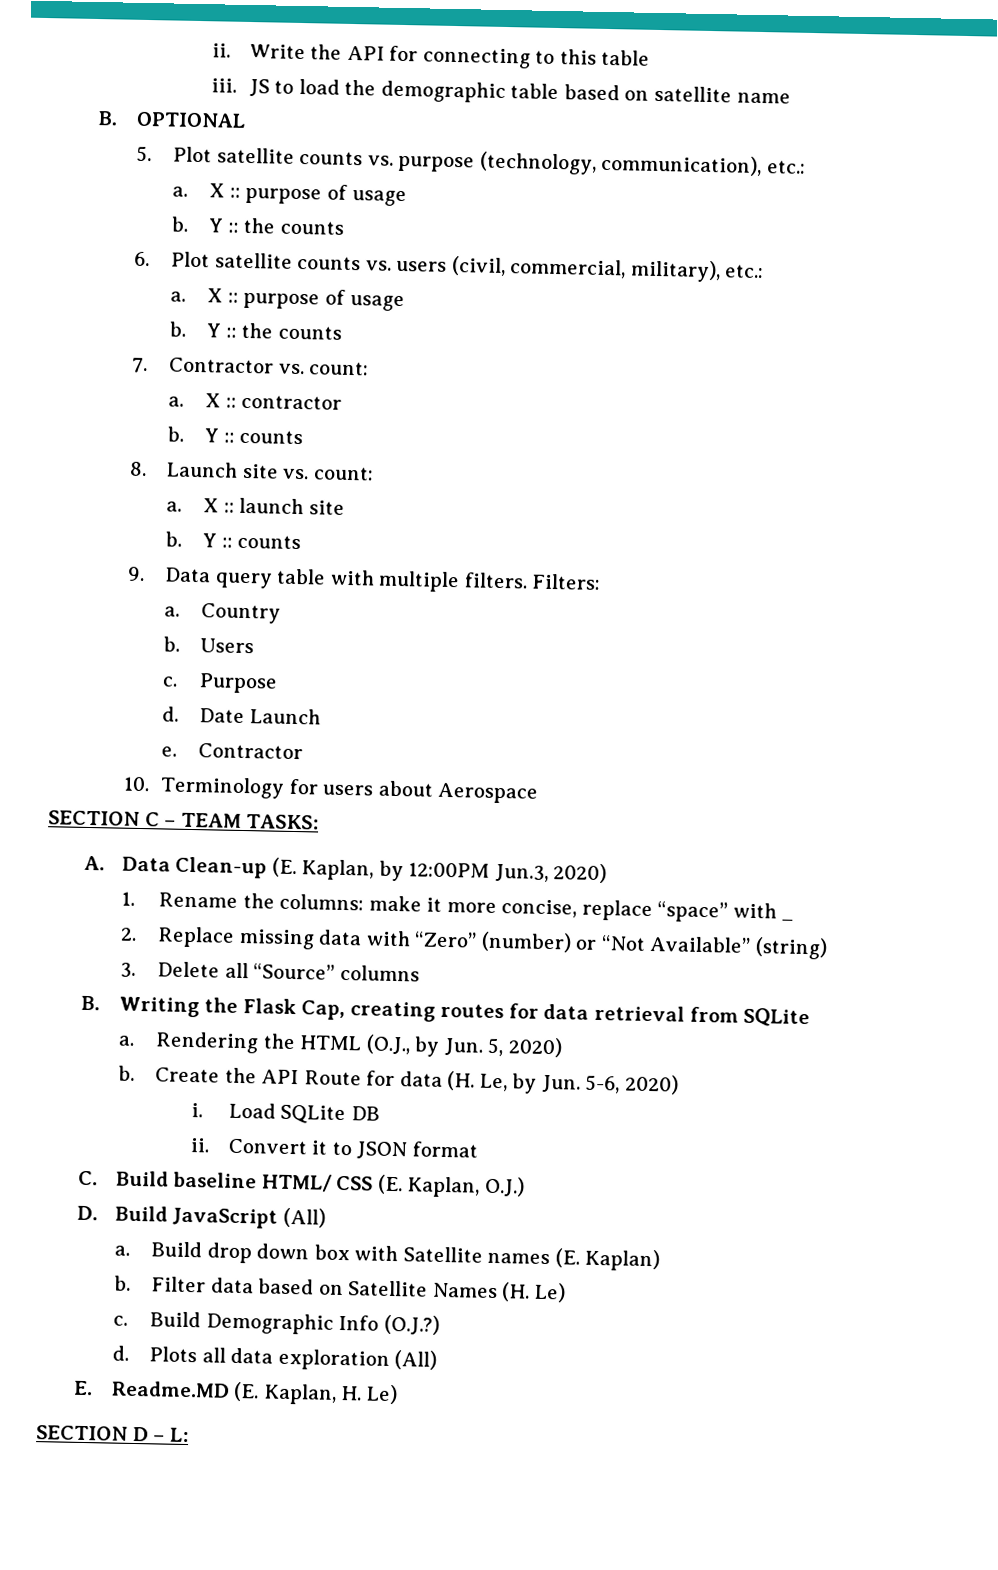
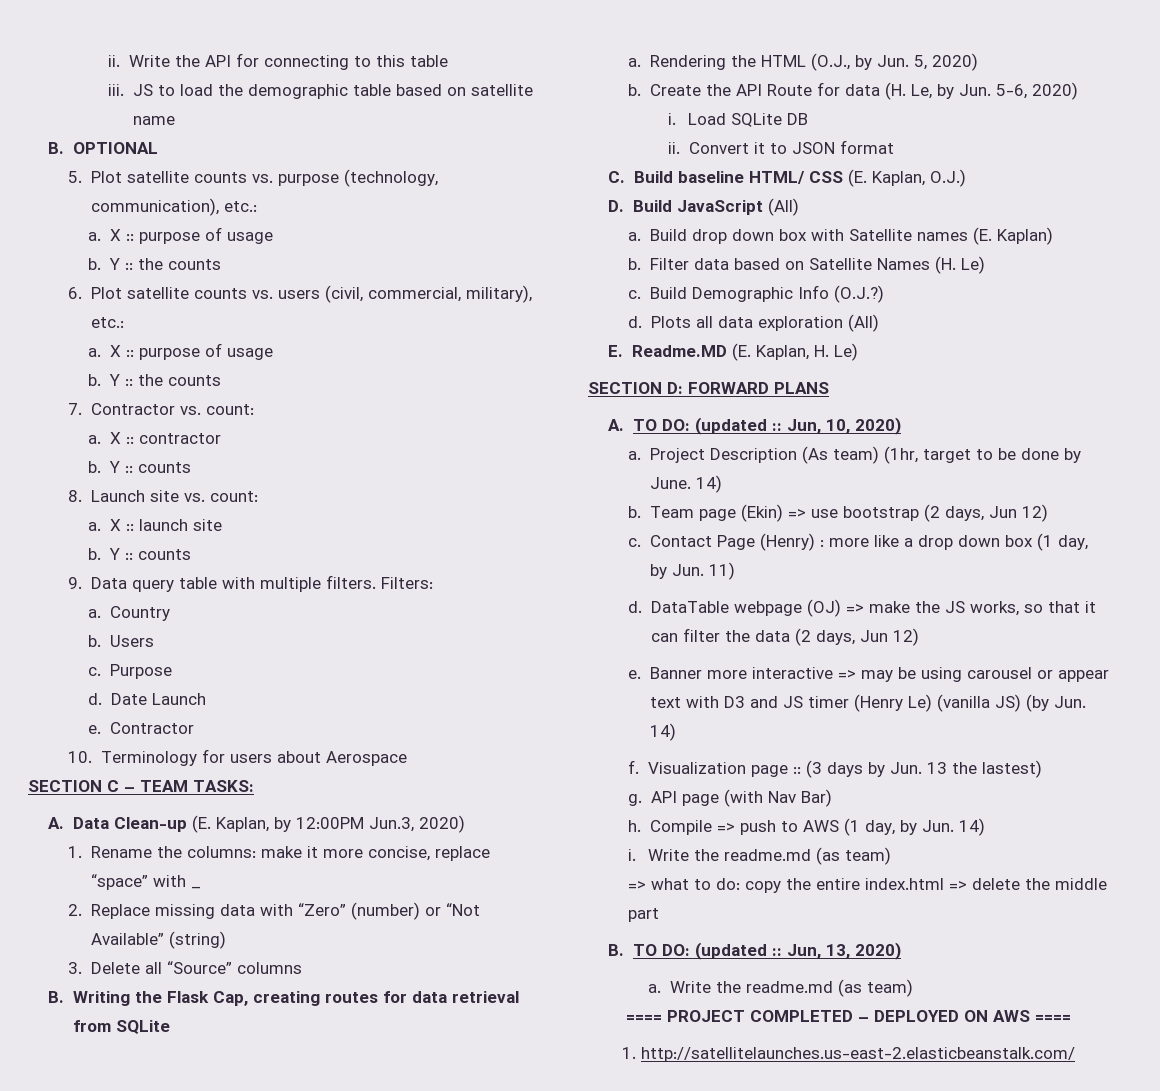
[132,1426,189,1443] D – L: -> [667,382,829,394] [608,417,901,435] [628,446,1081,464] [649,475,722,493] [628,504,1048,522] [628,533,1088,551] [649,562,735,580] [628,599,1096,617] [650,628,919,646] [628,667,1109,682] [649,694,1086,712] [649,723,676,741] [628,760,1043,778] [628,789,832,807] [628,818,985,836] [628,847,892,865] [628,878,1108,893] [628,908,660,922] [608,942,901,960] [648,979,913,997] [626,1010,1071,1022] [622,1047,1075,1062] D: FORWARD PLANS // A. TO DO: (updated :: Jun, 10, 2020) // a. Project Description (As team) (1hr, target to be done by June. 14) // b. Team page (Ekin) => use bootstrap (2 days, Jun 12) // c. Contact Page (Henry) : more like a drop down box (1 day, by Jun. 11) // d. DataTable webpage (OJ) => make the JS works, so that it can filter the data (2 days, Jun 12) // e. Banner more interactive => may be using carousel or appear text with D3 and JS timer (Henry Le) (vanilla JS) (by Jun. 14) // f. Visualization page :: (3 days by Jun. 13 the lastest) // g. API page (with Nav Bar) // h. Compile => push to AWS (1 day, by Jun. 14) // i. Write the readme.md (as team) // => what to do: copy the entire index.html => delete the middle part // B. TO DO: (updated :: Jun, 13, 2020) // a. Write the readme.md (as team) // ==== PROJECT COMPLETED – DEPLOYED ON AWS ==== // 1. http://satellitelaunches.us-east-2.elasticbeanstalk.com/

